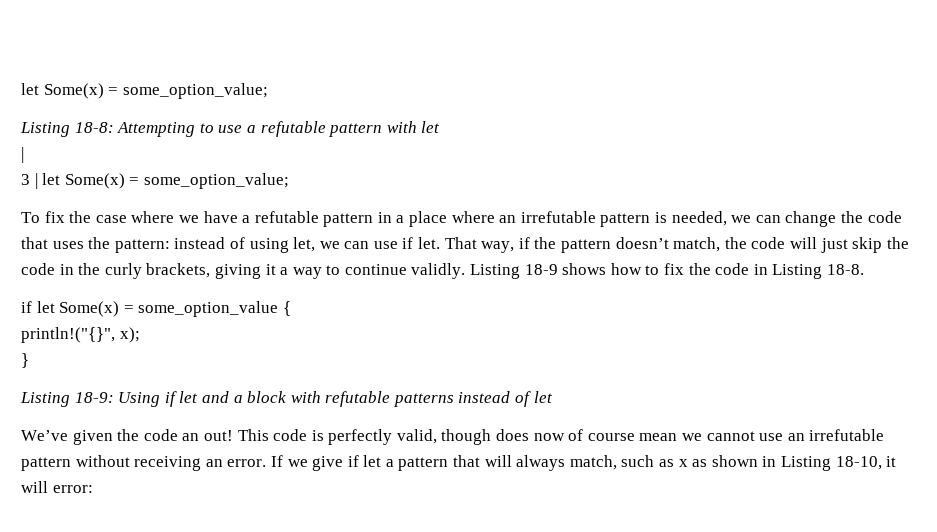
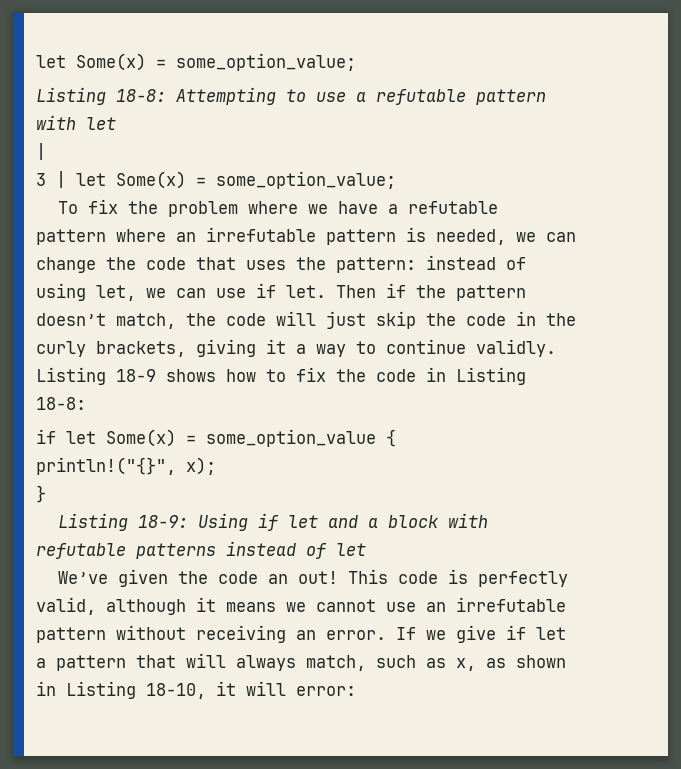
[95,215,127,223] case -> [168,201,239,217] problem
[377,211,448,227] in a place -> (106, 237) none
[444,237,515,253] That way, -> [336,285,376,298] Then
[826,264,864,275] 18-8. -> [36,397,86,410] 18-8:
[441,429,678,445] though does now of course mean -> [106,597,276,615] although it means
[678,459,688,467] x -> [456,658,476,671] x,

